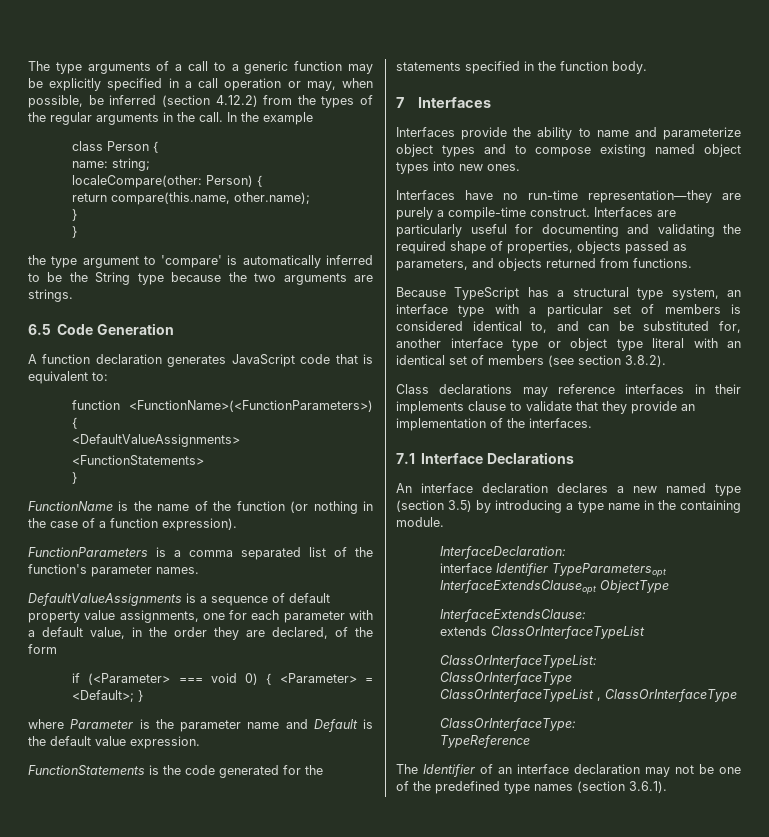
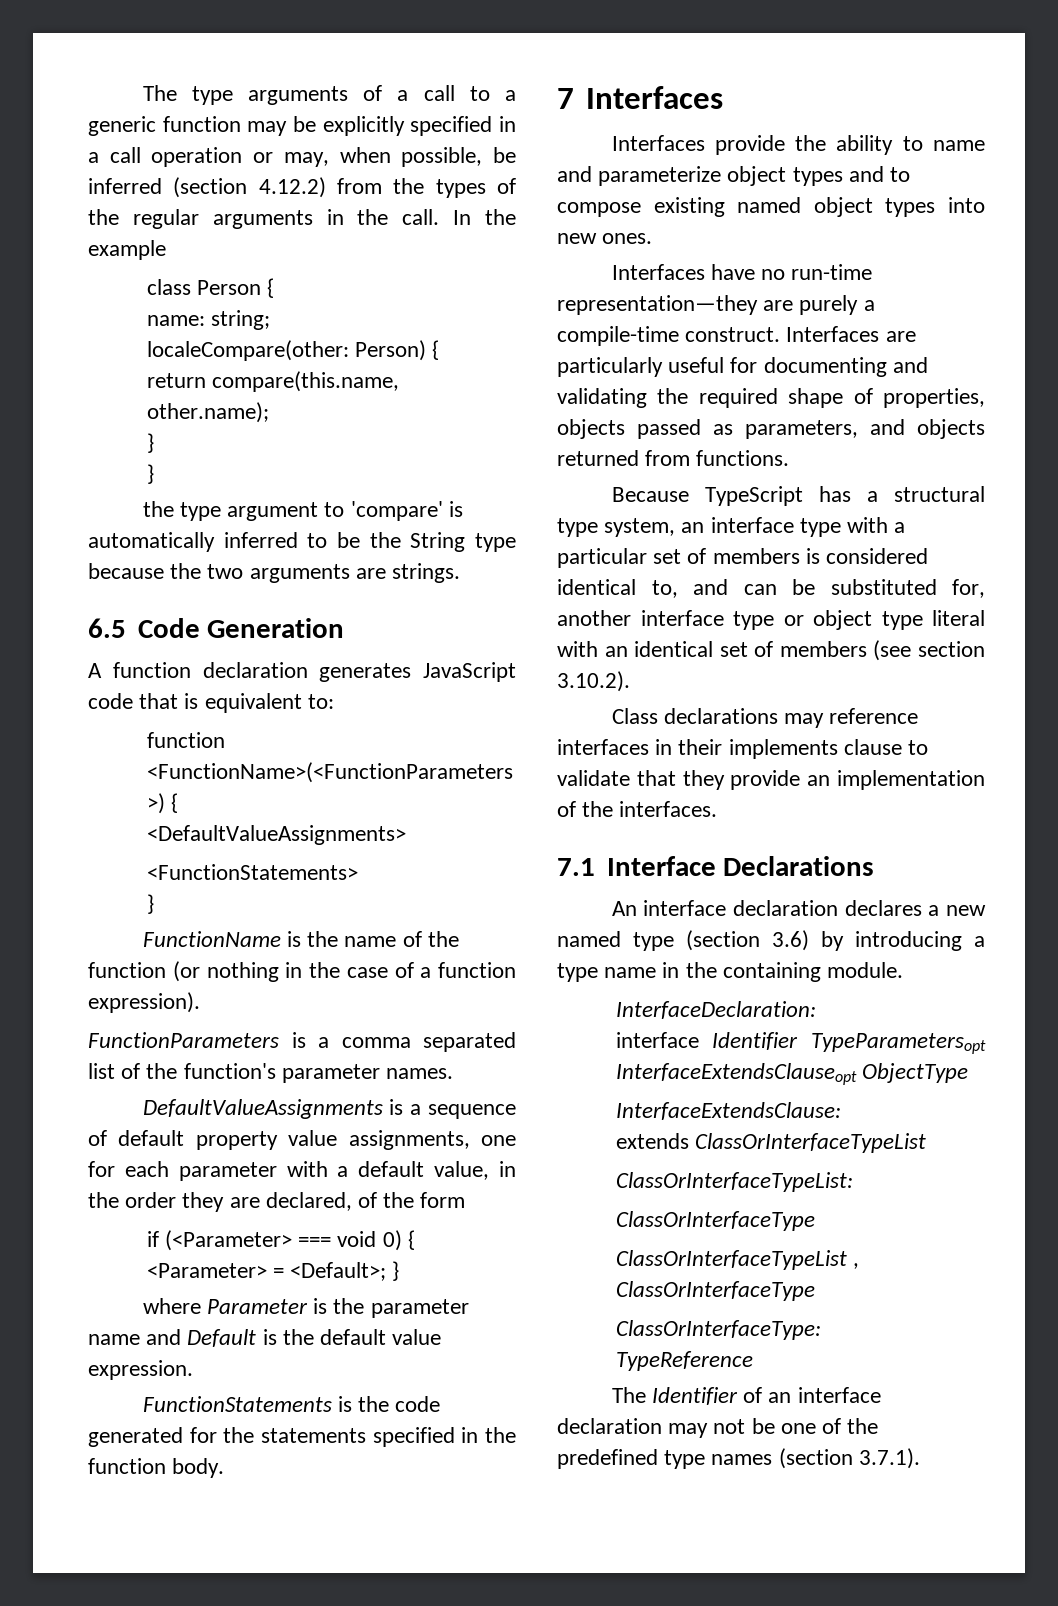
[625,355,666,367] 3.8.2). -> [557,671,630,692] 3.10.2).
[448,500,473,512] 3.5) -> [772,930,809,951] 3.6)
[629,781,667,793] 3.6.1). -> [858,1448,920,1469] 3.7.1).

